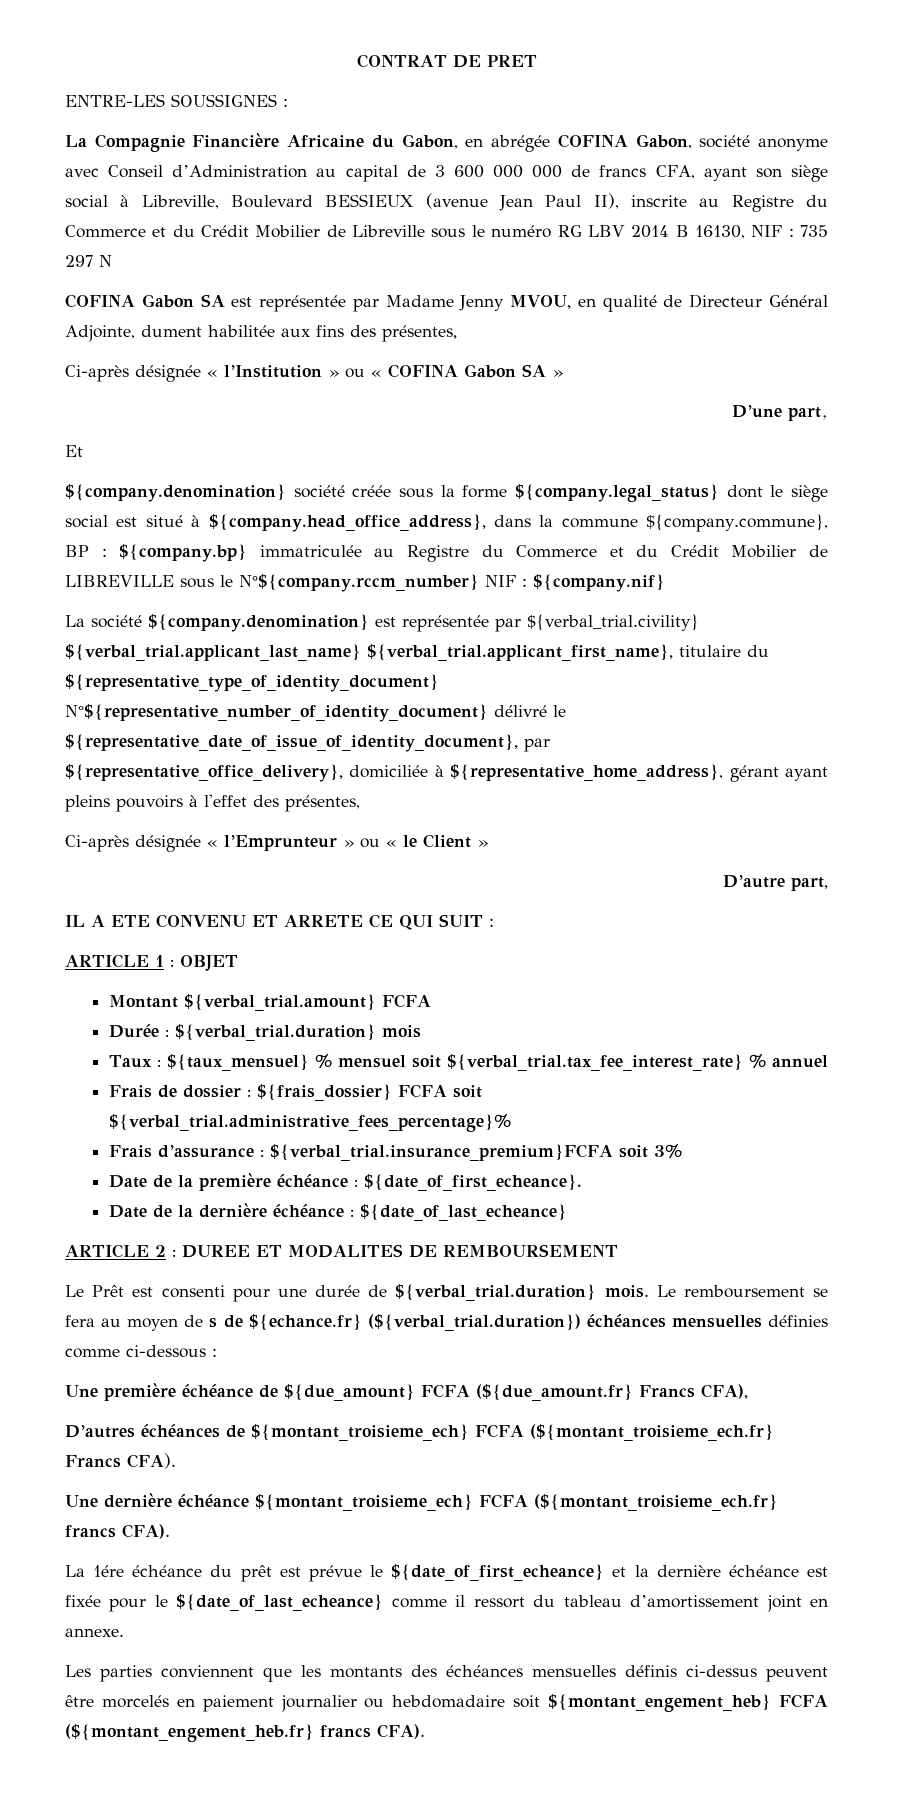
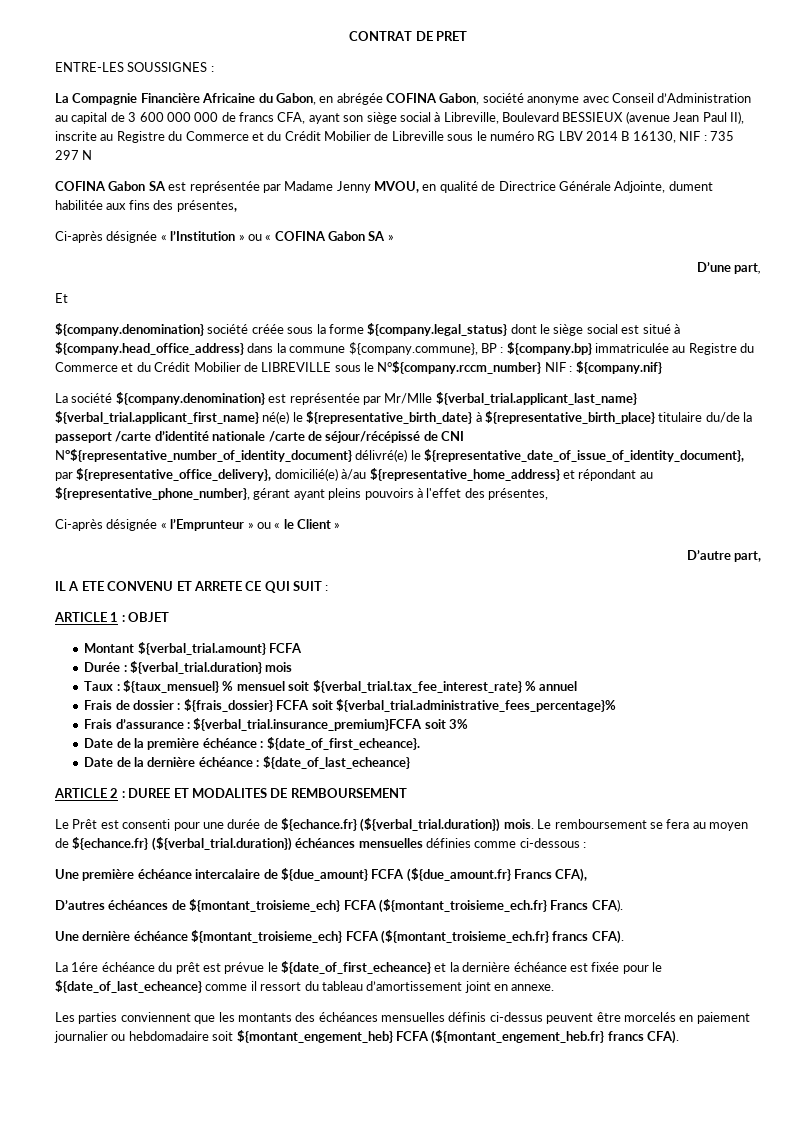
[689,294,828,308] Directeur Général -> [498,181,611,191] Directrice Générale
[208,514,486,532] ${company.head_office_address}, -> [55,342,244,355] ${company.head_office_address}
[526,614,699,631] [65,644,769,661] [65,674,439,692] [65,704,566,722] [65,734,550,752] [65,764,724,782] ${verbal_trial.civility} ${verbal_trial.applicant_last_name} ${verbal_trial.applicant_first_name}, titulaire du ${representative_type_of_identity_document} N°${representative_number_of_identity_document} délivré le ${representative_date_of_issue_of_identity_document}, par ${representative_office_delivery}, domiciliée à ${representative_home_address}, -> [384,392,637,405] [55,411,752,424] [55,431,464,443] [55,449,745,462] [55,468,653,481] [55,487,250,500] Mr/Mlle ${verbal_trial.applicant_last_name} ${verbal_trial.applicant_first_name} né(e) le ${representative_birth_date} à ${representative_birth_place} titulaire du/de la passeport /carte d’identité nationale /carte de séjour/récépissé de CNI N°${representative_number_of_identity_document} délivré(e) le ${representative_date_of_issue_of_identity_document}, par ${representative_office_delivery}, domicilié(e) à/au ${representative_home_address} et répondant au ${representative_phone_number},
[395,1284,597,1301] ${verbal_trial.duration} -> [281,818,501,832] ${echance.fr} (${verbal_trial.duration})
[209,1315,243,1328] s de -> (69, 843) none
(253, 1390) none -> [195,869,261,879] intercalaire

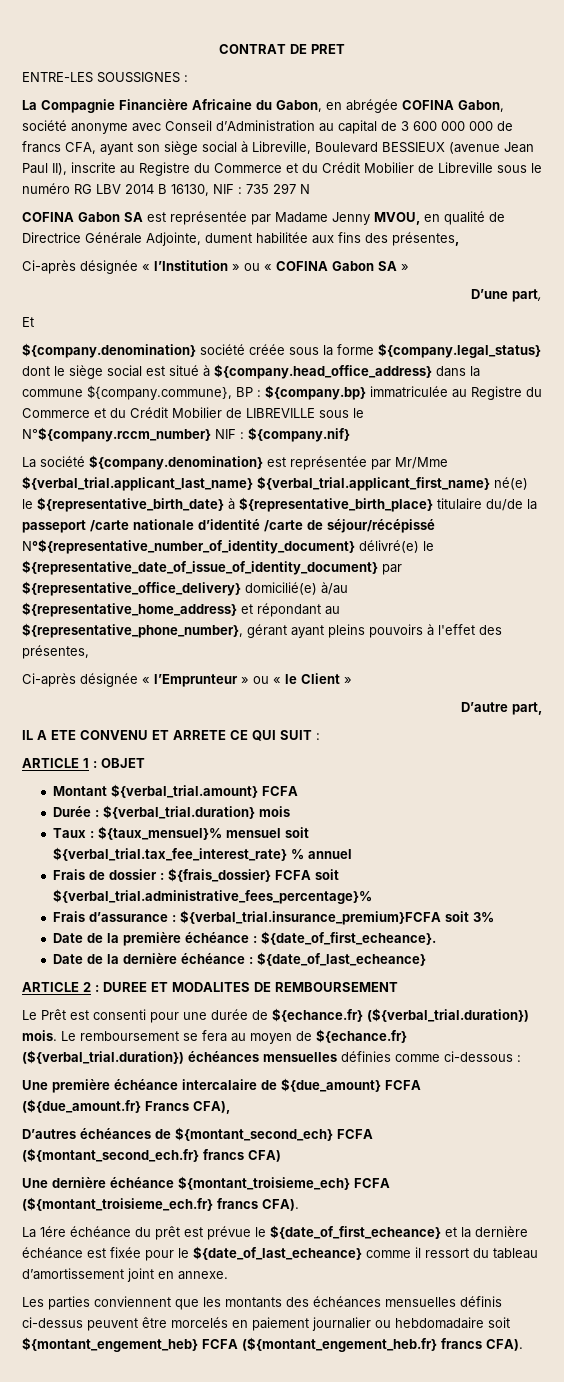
[384,393,433,404] Mr/Mlle -> [395,457,448,469] Mr/Mme
[154,431,266,441] d’identité nationale -> [133,519,260,530] nationale d’identité
[423,431,464,441] de CNI -> (435, 526) none
[424,449,745,462] [55,468,272,481] ${representative_date_of_issue_of_identity_document}, par ${representative_office_delivery}, -> [22,560,402,575] [22,581,241,596] ${representative_date_of_issue_of_identity_document} par ${representative_office_delivery}
[123,680,234,693] ${taux_mensuel} % -> [97,826,222,840] ${taux_mensuel}%
[189,899,623,913] ${montant_troisieme_ech} FCFA (${montant_troisieme_ech.fr} Francs CFA). -> [175,1127,373,1141] [22,1148,281,1162] ${montant_second_ech} FCFA (${montant_second_ech.fr} francs CFA)

